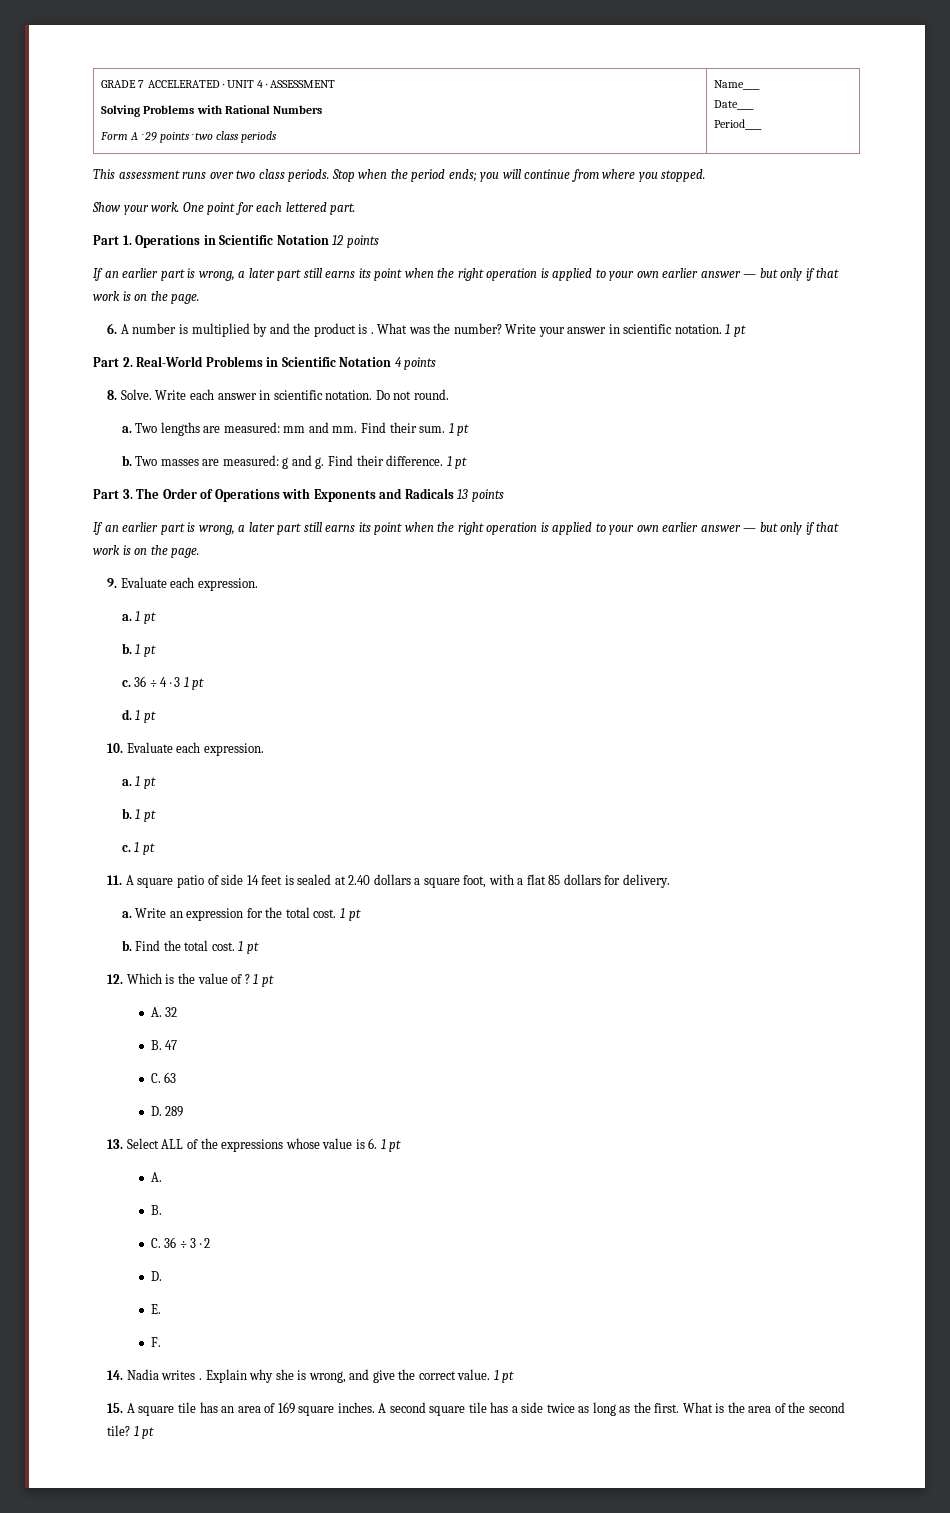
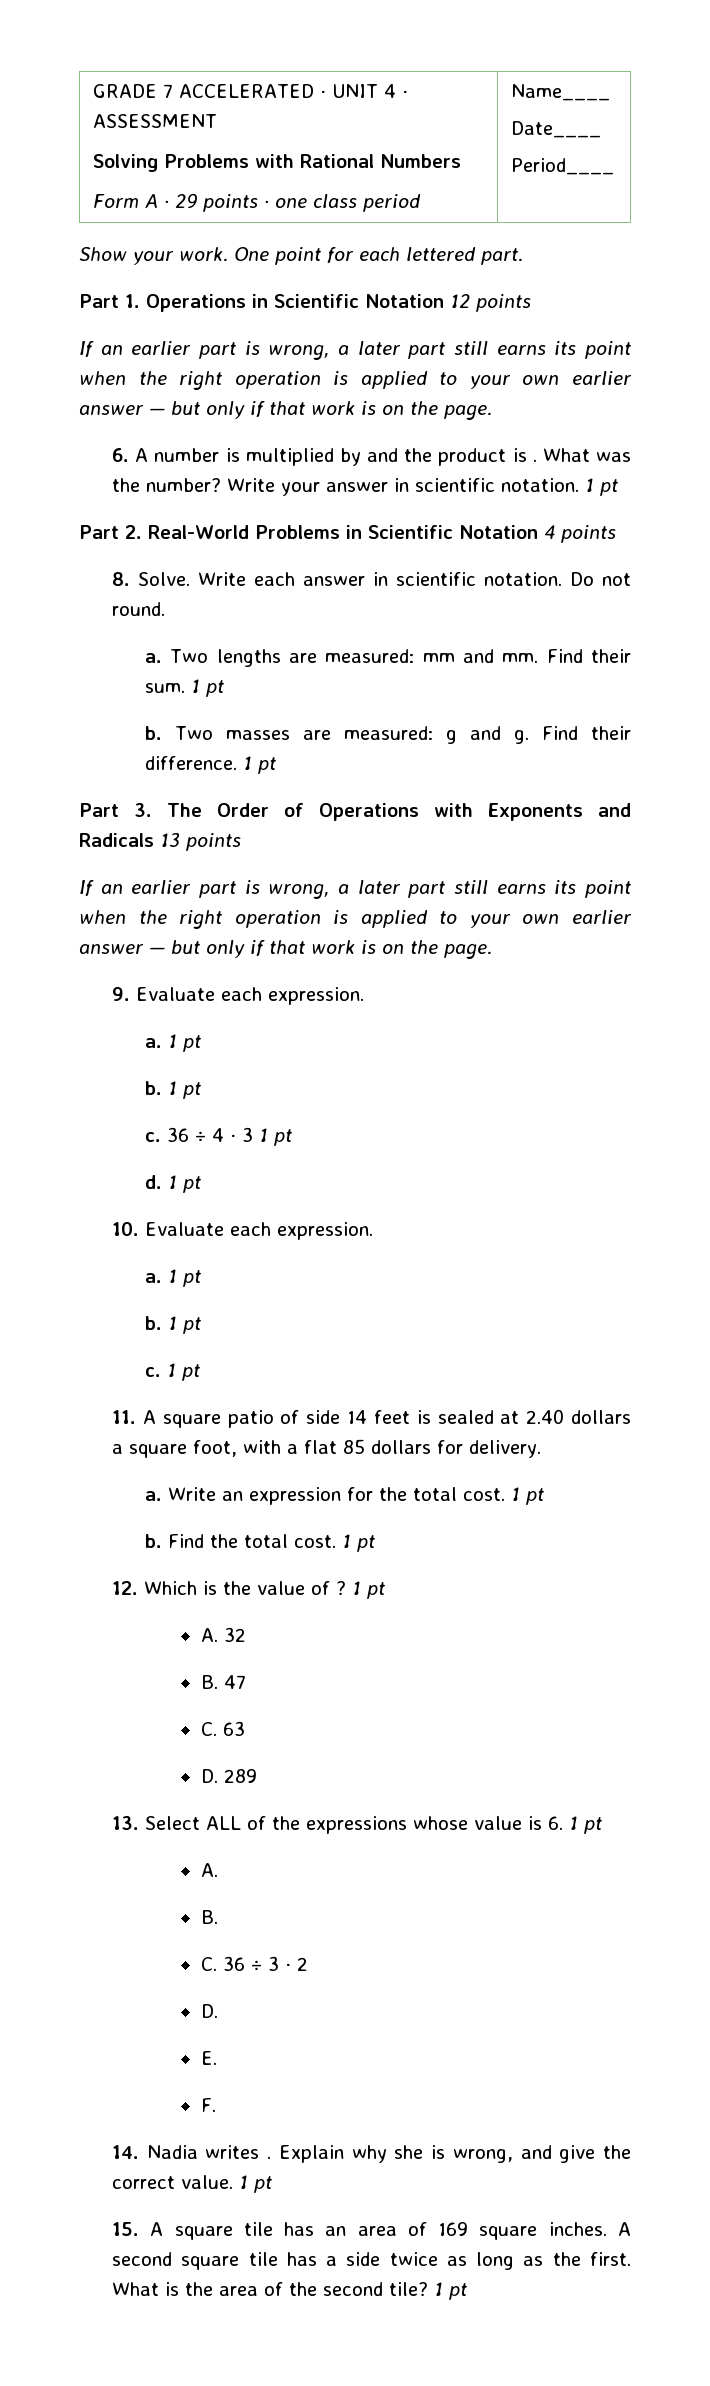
[195,131,278,143] two class periods -> [275,194,422,212] one class period
[93,169,706,182] // This assessment runs over two class periods. Stop when the period ends; you will continue from where you stopped. -> (615, 166) none

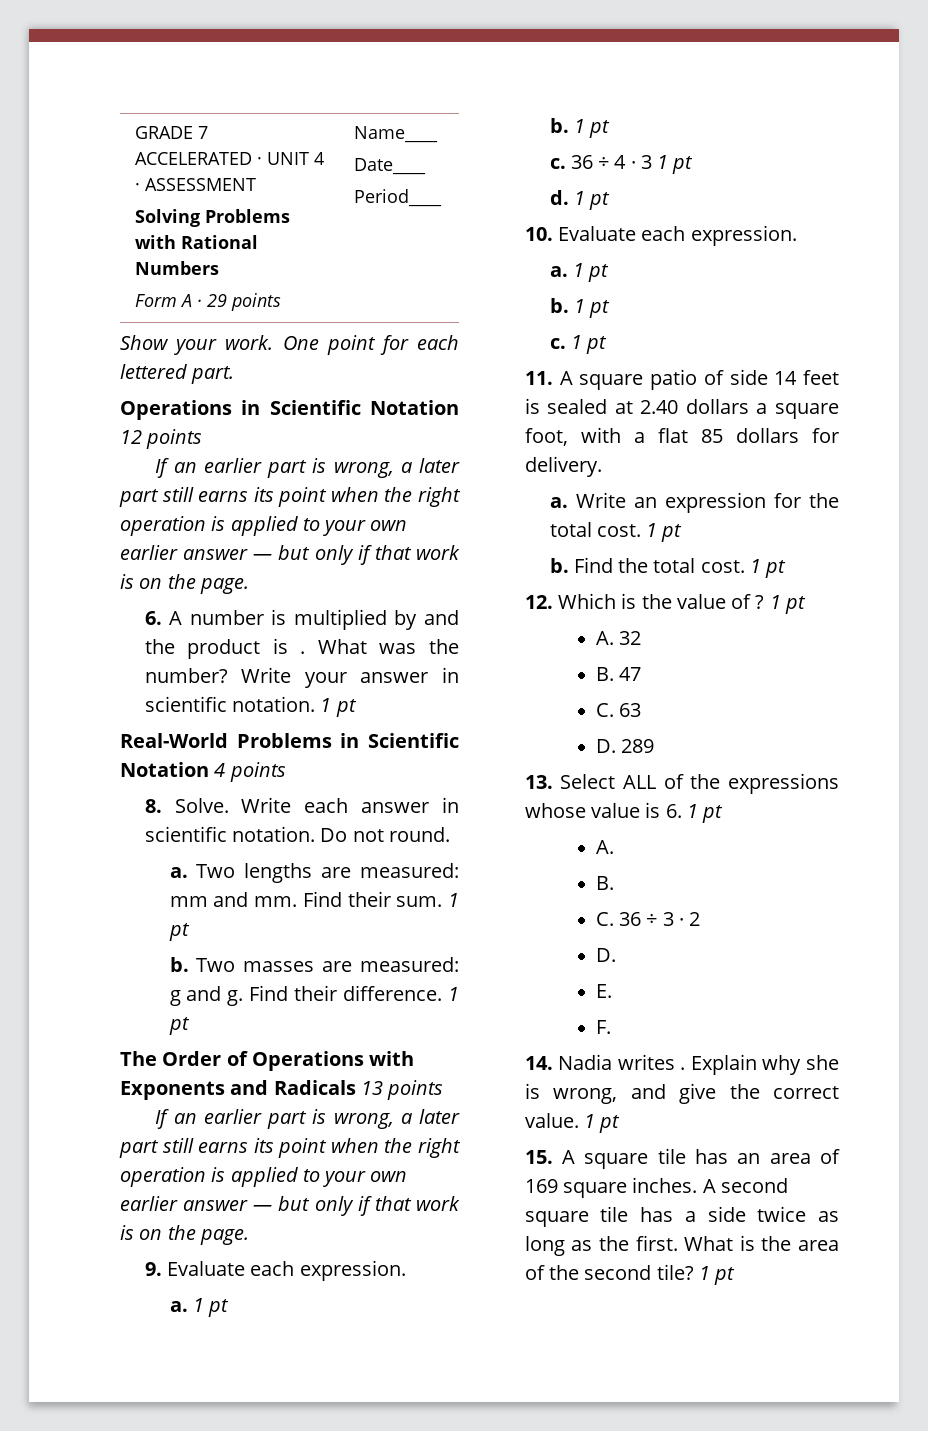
[264,194,422,212] · one class period -> (282, 302) none
[79,294,140,308] Part 1. -> (235, 375) none
[79,525,142,539] Part 2. -> (357, 708) none
[79,803,152,817] Part 3. -> (190, 1026) none

